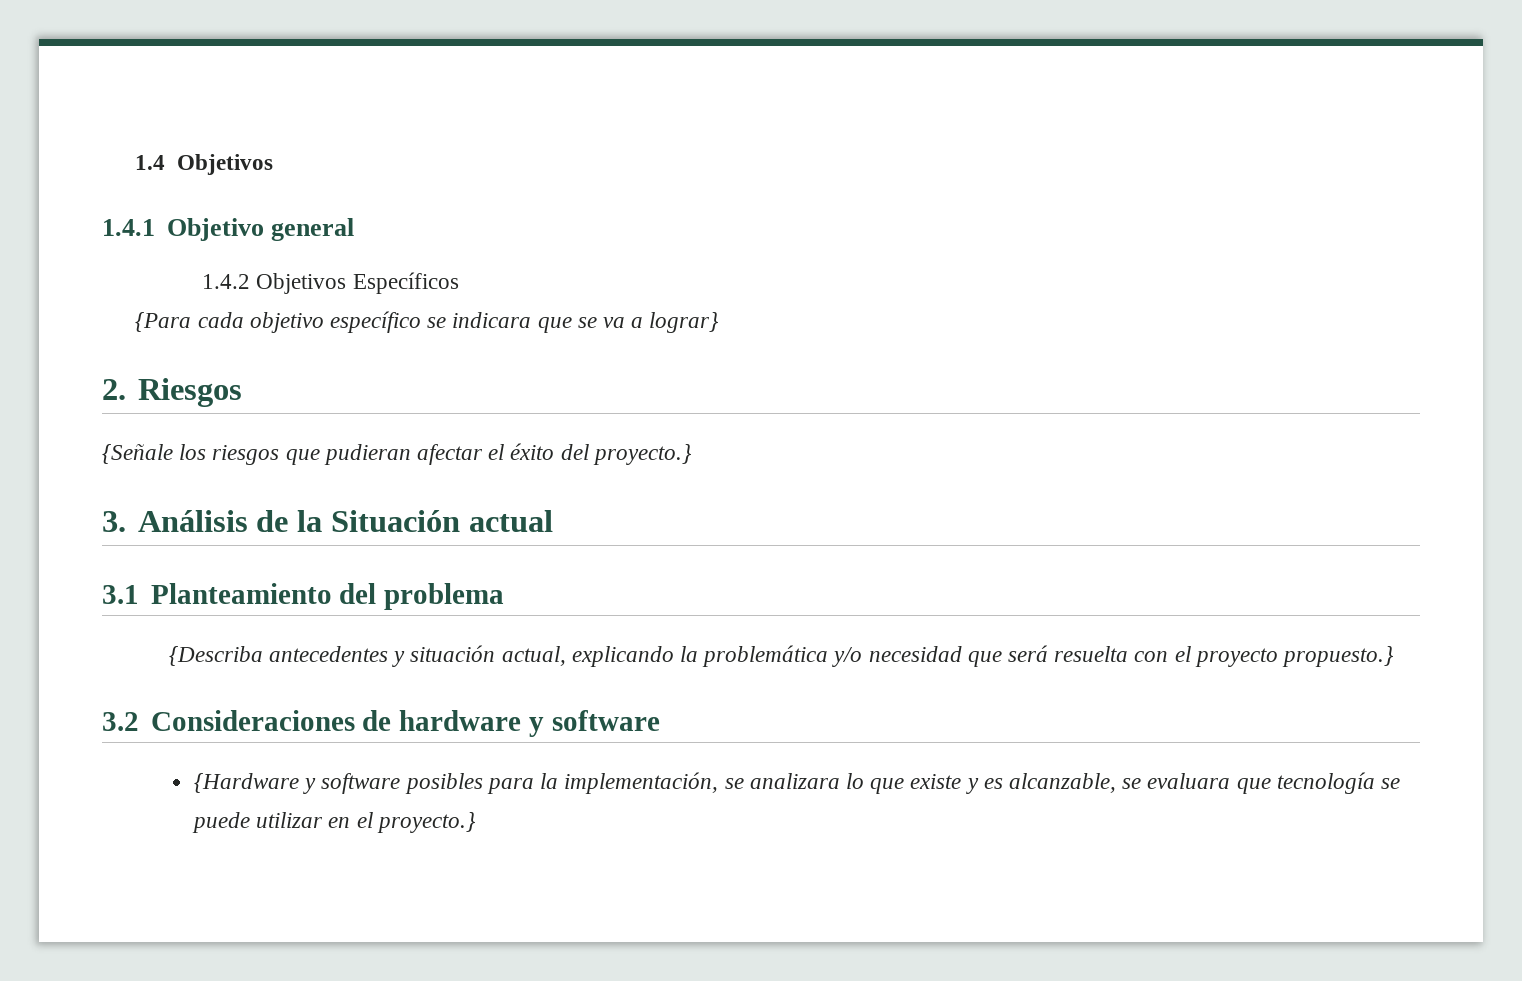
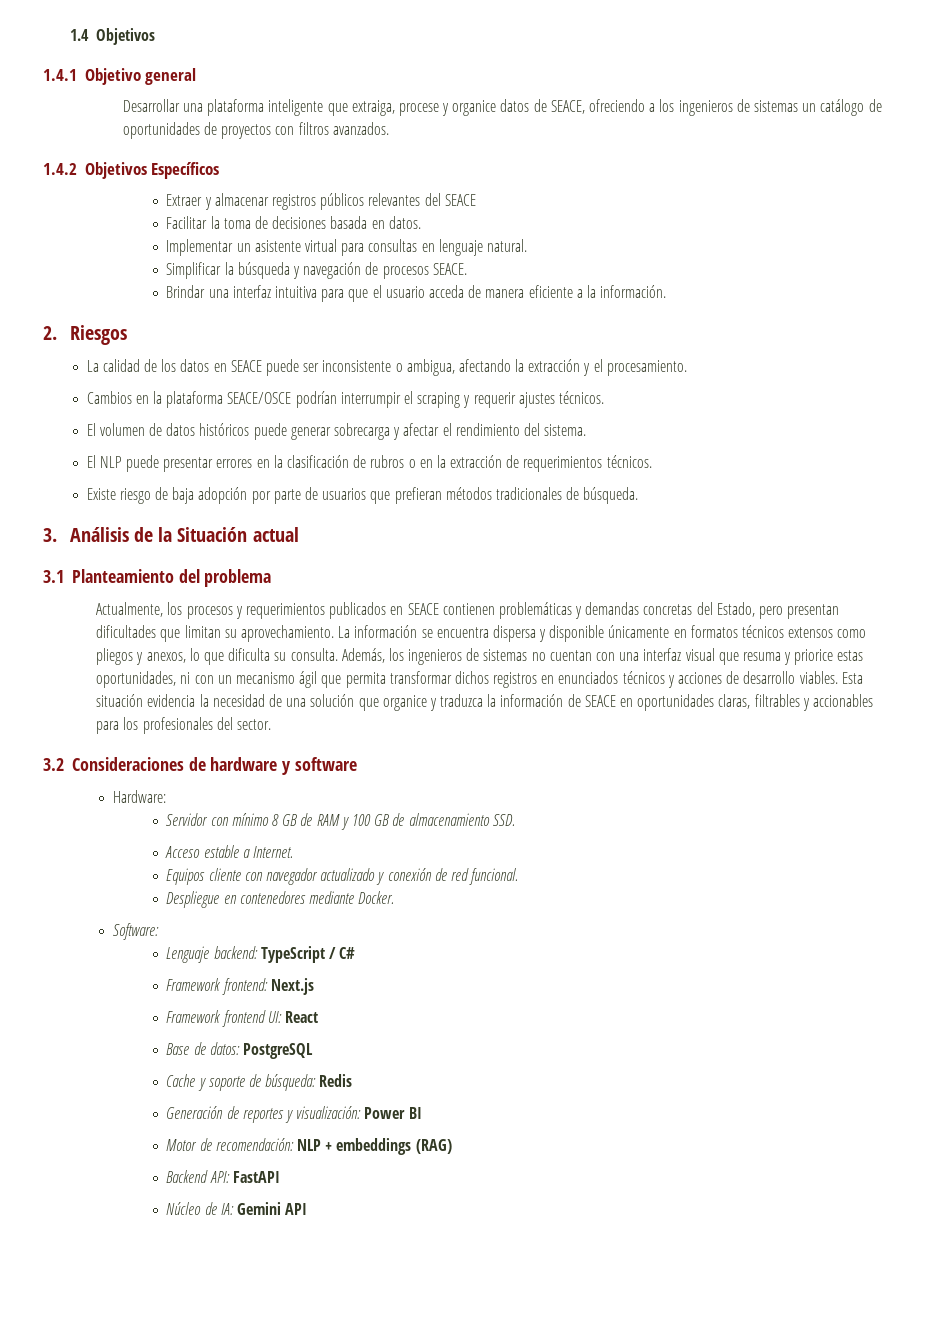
[202,272,459,294] [135,311,719,333] [102,378,242,407] [102,443,691,465] 1.4.2 Objetivos Específicos // {Para cada objetivo específico se indicara que se va a lograr} // 2. Riesgos // {Señale los riesgos que pudieran afectar el éxito del proyecto.} -> [122,99,882,116] [122,122,389,139] [43,162,220,179] [166,193,476,210] [166,216,421,229] [166,239,527,256] [166,262,467,279] [166,285,667,302] [43,325,127,345] [86,359,687,376] [86,391,604,408] [86,423,587,440] [86,455,652,472] [86,487,639,504] Desarrollar una plataforma inteligente que extraiga, procese y organice datos de SEACE, ofreciendo a los ingenieros de sistemas un catálogo de oportunidades de proyectos con filtros avanzados. // 1.4.2 Objetivos Específicos // Extraer y almacenar registros públicos relevantes del SEACE // Facilitar la toma de decisiones basada en datos. // Implementar un asistente virtual para consultas en lenguaje natural. // Simplificar la búsqueda y navegación de procesos SEACE. // Brindar una interfaz intuitiva para que el usuario acceda de manera eficiente a la información. // 2. Riesgos // La calidad de los datos en SEACE puede ser inconsistente o ambigua, afectando la extracción y el procesamiento. // Cambios en la plataforma SEACE/OSCE podrían interrumpir el scraping y requerir ajustes técnicos. // El volumen de datos históricos puede generar sobrecarga y afectar el rendimiento del sistema. // El NLP puede presentar errores en la clasificación de rubros o en la extracción de requerimientos técnicos. // Existe riesgo de baja adopción por parte de usuarios que prefieran métodos tradicionales de búsqueda.
[168,645,1394,667] {Describa antecedentes y situación actual, explicando la problemática y/o necesidad que será resuelta con el proyecto propuesto.} -> [96,602,840,619] [96,625,867,642] [96,648,864,665] [96,671,863,688] [96,694,873,711] [96,717,271,734] Actualmente, los procesos y requerimientos publicados en SEACE contienen problemáticas y demandas concretas del Estado, pero presentan dificultades que limitan su aprovechamiento. La información se encuentra dispersa y disponible únicamente en formatos técnicos extensos como pliegos y anexos, lo que dificulta su consulta. Además, los ingenieros de sistemas no cuentan con una interfaz visual que resuma y priorice estas oportunidades, ni con un mecanismo ágil que permita transformar dichos registros en enunciados técnicos y acciones de desarrollo viables. Esta situación evidencia la necesidad de una solución que organice y traduzca la información de SEACE en oportunidades claras, filtrables y accionables para los profesionales del sector.
[194,772,1401,794] [192,812,475,833] {Hardware y software posibles para la implementación, se analizara lo que existe y es alcanzable, se evaluara que tecnología se puede utilizar en el proyecto.} -> [113,790,167,803] [166,813,515,830] [165,845,294,858] [166,868,519,885] [166,891,395,908] [113,923,160,940] [166,946,356,963] [166,978,314,995] [166,1010,319,1027] [166,1042,314,1059] [166,1074,353,1091] [166,1106,422,1123] [166,1138,452,1155] [166,1170,280,1183] [166,1202,308,1215] Hardware: // Servidor con mínimo 8 GB de RAM y 100 GB de almacenamiento SSD. // Acceso estable a Internet. // Equipos cliente con navegador actualizado y conexión de red funcional. // Despliegue en contenedores mediante Docker. // Software: // Lenguaje backend: TypeScript / C# // Framework frontend: Next.js // Framework frontend UI: React // Base de datos: PostgreSQL // Cache y soporte de búsqueda: Redis // Generación de reportes y visualización: Power BI // Motor de recomendación: NLP + embeddings (RAG) // Backend API: FastAPI // Núcleo de IA: Gemini API

